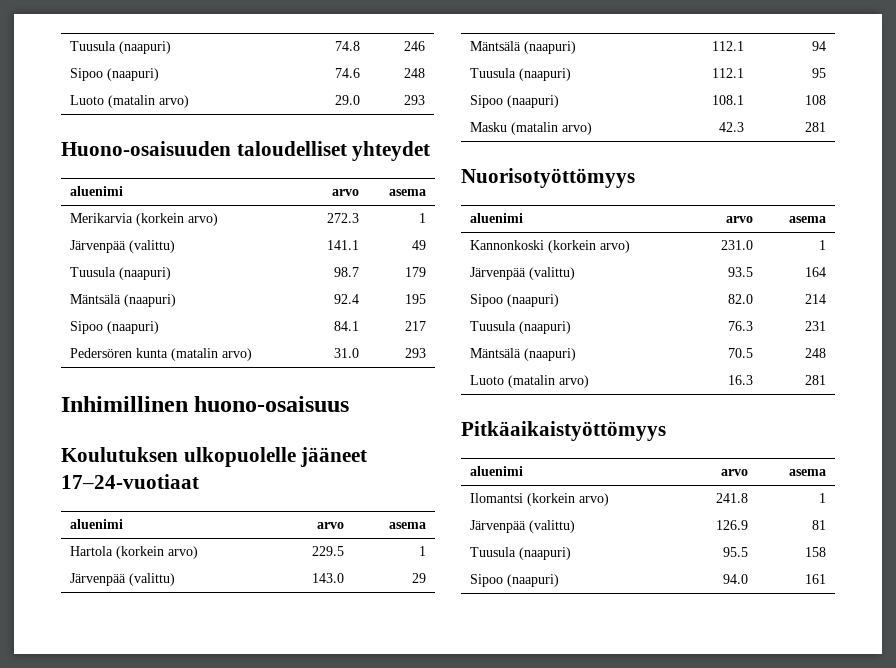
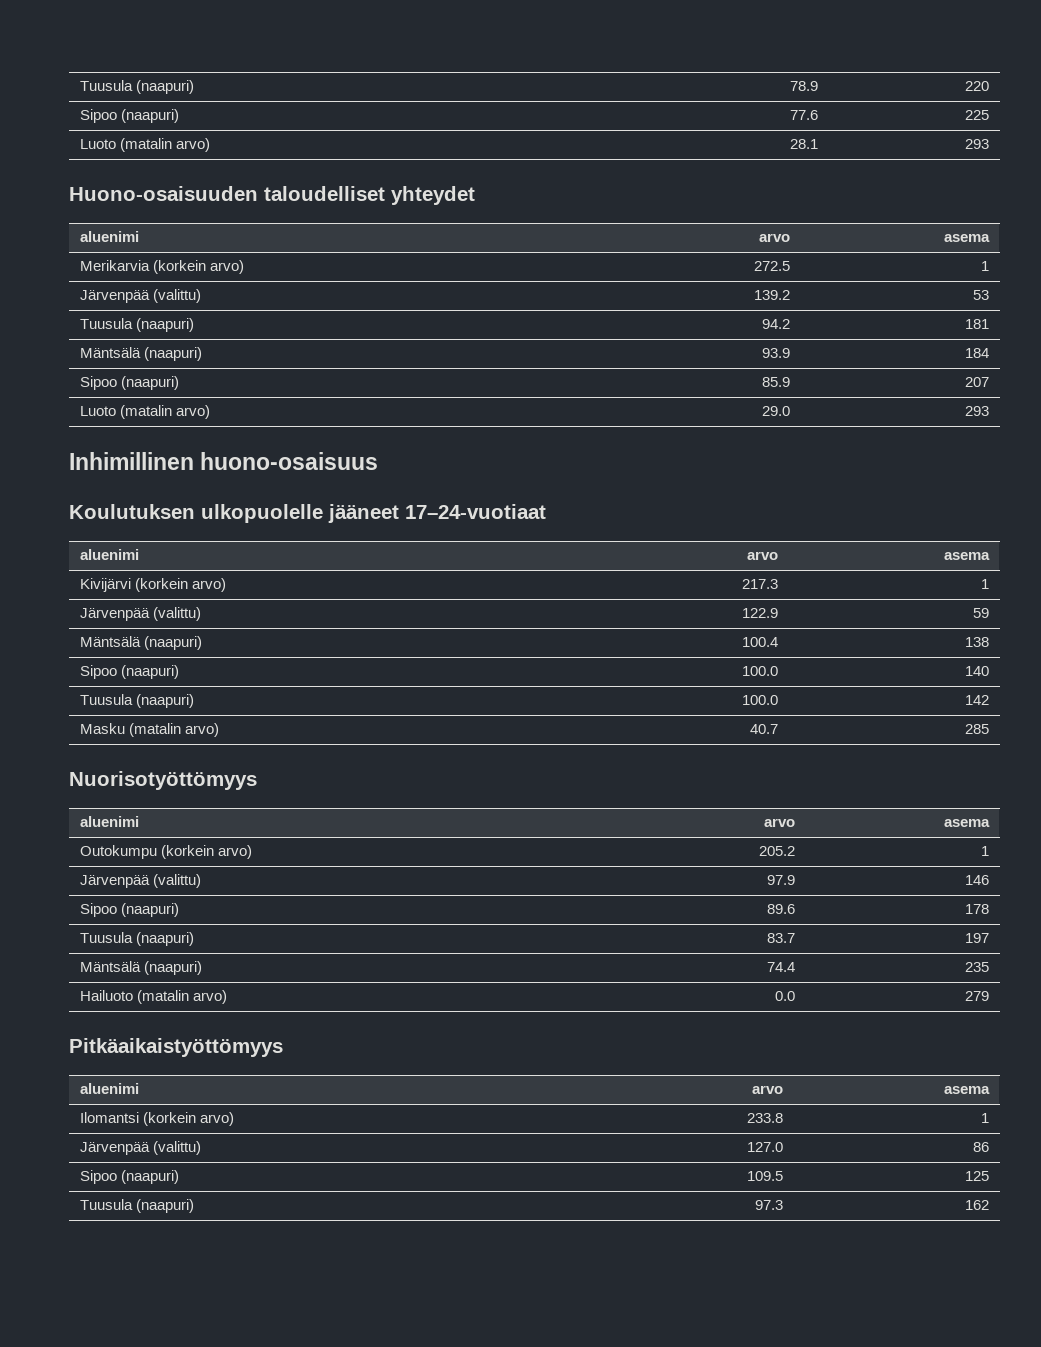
[69,41,171,54] [335,41,361,51] [404,41,426,51] [69,68,159,81] [335,68,361,78] [404,68,426,78] [69,95,189,108] [335,95,361,105] Tuusula (naapuri) | 74.8 | 246 // Sipoo (naapuri) | 74.6 | 248 // Luoto (matalin arvo) | 29.0 -> [79,80,194,94] [790,81,819,91] [965,81,990,91] [79,109,179,123] [790,110,819,120] [965,110,990,120] [79,138,210,152] [790,139,819,149] Tuusula (naapuri) | 78.9 | 220 // Sipoo (naapuri) | 77.6 | 225 // Luoto (matalin arvo) | 28.1
[327,213,360,223] [419,213,427,223] [69,240,175,253] [327,240,360,250] [412,240,427,250] [69,267,171,280] [334,267,360,277] [405,267,427,277] [69,294,176,307] [334,294,360,304] [405,294,427,304] [69,321,159,334] [334,321,360,331] [405,321,427,331] [69,348,252,361] [334,348,360,358] 272.3 | 1 // Järvenpää (valittu) | 141.1 | 49 // Tuusula (naapuri) | 98.7 | 179 // Mäntsälä (naapuri) | 92.4 | 195 // Sipoo (naapuri) | 84.1 | 217 // Pedersören kunta (matalin arvo) | 31.0 -> [754,261,791,271] [981,261,990,271] [79,289,201,303] [754,290,791,300] [973,290,990,300] [79,318,194,332] [762,319,791,329] [965,319,990,329] [79,347,202,361] [762,348,791,358] [965,348,990,358] [79,376,179,390] [762,377,791,387] [965,377,990,387] [79,405,210,419] [762,406,791,416] 272.5 | 1 // Järvenpää (valittu) | 139.2 | 53 // Tuusula (naapuri) | 94.2 | 181 // Mäntsälä (naapuri) | 93.9 | 184 // Sipoo (naapuri) | 85.9 | 207 // Luoto (matalin arvo) | 29.0
[69,546,198,559] [312,546,345,556] [419,546,427,556] [69,573,175,586] [312,573,345,583] [412,573,427,583] [469,41,576,54] [712,41,745,51] [812,41,827,51] [469,68,571,81] [712,68,745,78] [812,68,827,78] [469,95,559,108] [712,95,745,105] [805,95,827,105] Hartola (korkein arvo) | 229.5 | 1 // Järvenpää (valittu) | 143.0 | 29 // Mäntsälä (naapuri) | 112.1 | 94 // Tuusula (naapuri) | 112.1 | 95 // Sipoo (naapuri) | 108.1 | 108 -> [79,578,226,592] [742,579,779,589] [981,579,990,589] [79,607,201,621] [742,608,779,618] [973,608,990,618] [79,636,202,650] [742,637,779,647] [965,637,990,647] [79,665,179,679] [742,666,779,676] [965,666,990,676] [79,694,194,708] [742,695,779,705] [965,695,990,705] Kivijärvi (korkein arvo) | 217.3 | 1 // Järvenpää (valittu) | 122.9 | 59 // Mäntsälä (naapuri) | 100.4 | 138 // Sipoo (naapuri) | 100.0 | 140 // Tuusula (naapuri) | 100.0 | 142
[719,122,745,132] [805,122,827,132] 42.3 | 281 -> [750,724,779,734] [965,724,990,734] 40.7 | 285
[469,240,630,253] [721,240,754,250] [819,240,827,250] [469,267,575,280] [728,267,754,277] [805,267,827,277] [469,294,559,307] [728,294,754,304] [805,294,827,304] [469,321,571,334] [728,321,754,331] [805,321,827,331] [469,348,576,361] [728,348,754,358] [805,348,827,358] [469,375,589,388] [728,375,754,385] [805,375,827,385] Kannonkoski (korkein arvo) | 231.0 | 1 // Järvenpää (valittu) | 93.5 | 164 // Sipoo (naapuri) | 82.0 | 214 // Tuusula (naapuri) | 76.3 | 231 // Mäntsälä (naapuri) | 70.5 | 248 // Luoto (matalin arvo) | 16.3 | 281 -> [79,845,252,859] [759,846,796,856] [981,846,990,856] [79,874,201,888] [767,875,796,885] [965,875,990,885] [79,903,179,917] [767,904,796,914] [965,904,990,914] [79,932,194,946] [767,933,796,943] [965,933,990,943] [79,961,202,975] [767,962,796,972] [965,962,990,972] [79,990,227,1004] [775,991,796,1001] [965,991,990,1001] Outokumpu (korkein arvo) | 205.2 | 1 // Järvenpää (valittu) | 97.9 | 146 // Sipoo (naapuri) | 89.6 | 178 // Tuusula (naapuri) | 83.7 | 197 // Mäntsälä (naapuri) | 74.4 | 235 // Hailuoto (matalin arvo) | 0.0 | 279
[716,493,749,503] [819,493,827,503] [469,520,575,533] [716,520,749,530] [812,520,827,530] [469,547,571,560] [723,547,749,557] [805,547,827,557] [469,574,559,587] [723,574,749,584] [805,574,827,584] 241.8 | 1 // Järvenpää (valittu) | 126.9 | 81 // Tuusula (naapuri) | 95.5 | 158 // Sipoo (naapuri) | 94.0 | 161 -> [747,1113,784,1123] [981,1113,990,1123] [79,1141,201,1155] [747,1142,784,1152] [973,1142,990,1152] [79,1170,179,1184] [747,1171,784,1181] [965,1171,990,1181] [79,1199,194,1213] [755,1200,784,1210] [965,1200,990,1210] 233.8 | 1 // Järvenpää (valittu) | 127.0 | 86 // Sipoo (naapuri) | 109.5 | 125 // Tuusula (naapuri) | 97.3 | 162

